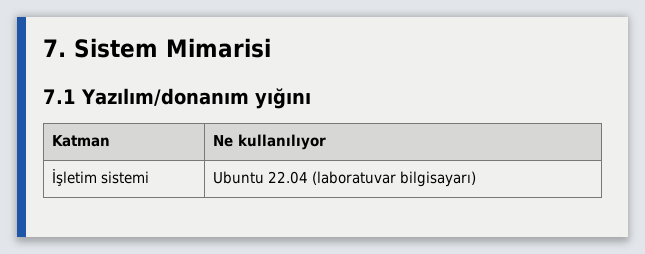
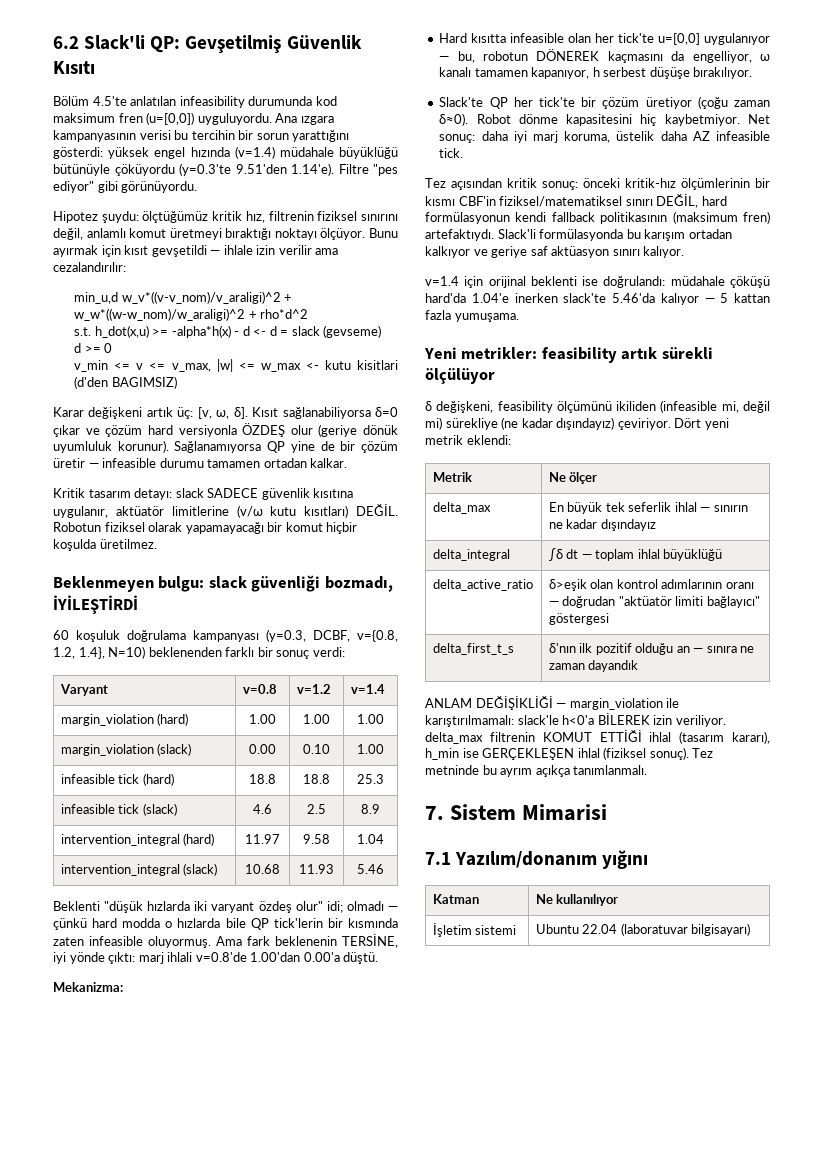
(43, 48) none -> [53,35,362,54] [53,61,95,74] [53,96,337,108] [53,112,334,125] [53,130,350,142] [53,146,398,159] [53,163,398,176] [53,181,198,193] [53,211,399,223] [53,228,398,240] [53,245,339,257] [53,262,126,272] [74,291,293,304] [74,308,309,321] [74,325,382,338] [74,343,113,353] [74,359,398,372] [74,376,177,389] [53,407,398,419] [53,423,398,437] [53,440,399,453] [53,458,348,468] [53,488,354,500] [53,504,399,518] [53,522,358,534] [53,539,157,551] [53,575,393,592] [53,595,138,614] [53,629,398,642] [53,646,345,659] [59,684,108,696] [242,684,277,694] [296,684,331,694] [350,684,385,694] [60,713,189,726] [249,714,276,724] [303,714,330,724] [357,714,384,724] [60,743,192,756] [249,744,276,754] [303,744,330,754] [357,744,384,754] [60,773,174,786] [249,774,276,784] [303,774,330,784] [357,774,384,784] [60,803,177,816] [253,804,272,814] [307,804,326,814] [361,804,380,814] [60,833,215,846] [245,834,280,844] [303,834,330,844] [357,834,384,844] [60,863,218,876] [245,864,280,874] [299,864,334,874] [357,864,384,874] [53,901,398,913] [53,918,398,930] [53,934,398,948] [53,952,379,964] [53,982,123,992] [439,33,770,45] [439,49,770,63] [439,67,753,79] [439,96,770,109] [439,113,770,126] [439,131,770,143] [439,148,464,158] [425,178,770,190] [425,194,727,208] [425,211,770,224] [425,229,732,241] [425,246,685,258] [425,276,770,288] [425,293,770,305] [425,310,519,322] [424,347,713,363] [425,368,495,384] [425,400,770,413] [425,417,729,430] [425,435,511,445] [432,472,472,482] [548,472,598,484] [432,502,491,514] [548,502,748,514] [548,519,656,531] [432,549,510,561] [548,548,723,561] [432,579,533,591] [548,579,754,591] [548,596,760,608] [548,613,609,625] [432,643,514,655] [548,643,755,655] [548,660,639,672] [425,696,680,710] [425,713,726,727] [425,730,770,744] [425,747,714,760] [425,765,648,777] 6.2 Slack'li QP: Gevşetilmiş Güvenlik Kısıtı // Bölüm 4.5'te anlatılan infeasibility durumunda kod maksimum fren (u=[0,0]) uyguluyordu. Ana ızgara kampanyasının verisi bu tercihin bir sorun yarattığını gösterdi: yüksek engel hızında (v=1.4) müdahale büyüklüğü bütünüyle çöküyordu (y=0.3'te 9.51'den 1.14'e). Filtre "pes ediyor" gibi görünüyordu. // Hipotez şuydu: ölçtüğümüz kritik hız, filtrenin fiziksel sınırını değil, anlamlı komut üretmeyi bıraktığı noktayı ölçüyor. Bunu ayırmak için kısıt gevşetildi — ihlale izin verilir ama cezalandırılır: // min_u,d w_v*((v-v_nom)/v_araligi)^2 + w_w*((w-w_nom)/w_araligi)^2 + rho*d^2 // s.t. h_dot(x,u) >= -alpha*h(x) - d <- d = slack (gevseme) // d >= 0 // v_min <= v <= v_max, |w| <= w_max <- kutu kisitlari (d'den BAGIMSIZ) // Karar değişkeni artık üç: [v, ω, δ]. Kısıt sağlanabiliyorsa δ=0 çıkar ve çözüm hard versiyonla ÖZDEŞ olur (geriye dönük uyumluluk korunur). Sağlanamıyorsa QP yine de bir çözüm üretir — infeasible durumu tamamen ortadan kalkar. // Kritik tasarım detayı: slack SADECE güvenlik kısıtına uygulanır, aktüatör limitlerine (v/ω kutu kısıtları) DEĞİL. Robotun fiziksel olarak yapamayacağı bir komut hiçbir koşulda üretilmez. // Beklenmeyen bulgu: slack güvenliği bozmadı, İYİLEŞTİRDİ // 60 koşuluk doğrulama kampanyası (y=0.3, DCBF, v={0.8, 1.2, 1.4}, N=10) beklenenden farklı bir sonuç verdi: // Varyant | v=0.8 | v=1.2 | v=1.4 // margin_violation (hard) | 1.00 | 1.00 | 1.00 // margin_violation (slack) | 0.00 | 0.10 | 1.00 // infeasible tick (hard) | 18.8 | 18.8 | 25.3 // infeasible tick (slack) | 4.6 | 2.5 | 8.9 // intervention_integral (hard) | 11.97 | 9.58 | 1.04 // intervention_integral (slack) | 10.68 | 11.93 | 5.46 // Beklenti "düşük hızlarda iki varyant özdeş olur" idi; olmadı — çünkü hard modda o hızlarda bile QP tick'lerin bir kısmında zaten infeasible oluyormuş. Ama fark beklenenin TERSİNE, iyi yönde çıktı: marj ihlali v=0.8'de 1.00'dan 0.00'a düştü. // Mekanizma: // Hard kısıtta infeasible olan her tick'te u=[0,0] uygulanıyor — bu, robotun DÖNEREK kaçmasını da engelliyor, ω kanalı tamamen kapanıyor, h serbest düşüşe bırakılıyor. // Slack'te QP her tick'te bir çözüm üretiyor (çoğu zaman δ≈0). Robot dönme kapasitesini hiç kaybetmiyor. Net sonuç: daha iyi marj koruma, üstelik daha AZ infeasible tick. // Tez açısından kritik sonuç: önceki kritik-hız ölçümlerinin bir kısmı CBF'in fiziksel/matematiksel sınırı DEĞİL, hard formülasyonun kendi fallback politikasının (maksimum fren) artefaktıydı. Slack'li formülasyonda bu karışım ortadan kalkıyor ve geriye saf aktüasyon sınırı kalıyor. // v=1.4 için orijinal beklenti ise doğrulandı: müdahale çöküşü hard'da 1.04'e inerken slack'te 5.46'da kalıyor — 5 kattan fazla yumuşama. // Yeni metrikler: feasibility artık sürekli ölçülüyor // δ değişkeni, feasibility ölçümünü ikiliden (infeasible mi, değil mi) sürekliye (ne kadar dışındayız) çeviriyor. Dört yeni metrik eklendi: // Metrik | Ne ölçer // delta_max | En büyük tek seferlik ihlal — sınırın ne kadar dışındayız // delta_integral | ∫δ dt — toplam ihlal büyüklüğü // delta_active_ratio | δ>eşik olan kontrol adımlarının oranı — doğrudan "aktüatör limiti bağlayıcı" göstergesi // delta_first_t_s | δ'nın ilk pozitif olduğu an — sınıra ne zaman dayandık // ANLAM DEĞİŞİKLİĞİ — margin_violation ile karıştırılmamalı: slack'le h<0'a BİLEREK izin veriliyor. delta_max filtrenin KOMUT ETTİĞİ ihlal (tasarım kararı), h_min ise GERÇEKLEŞEN ihlal (fiziksel sonuç). Tez metninde bu ayrım açıkça tanımlanmalı. //

